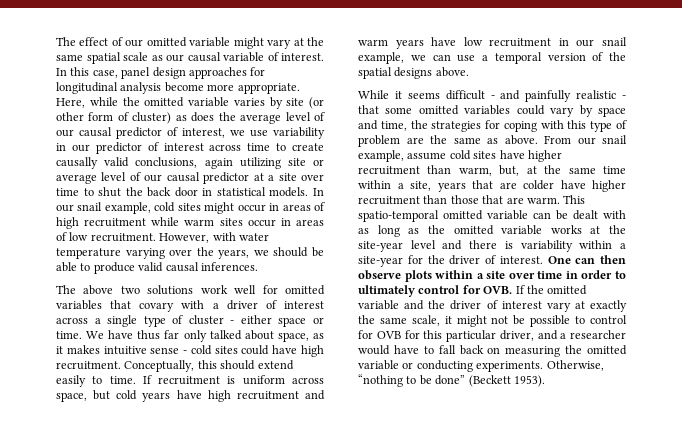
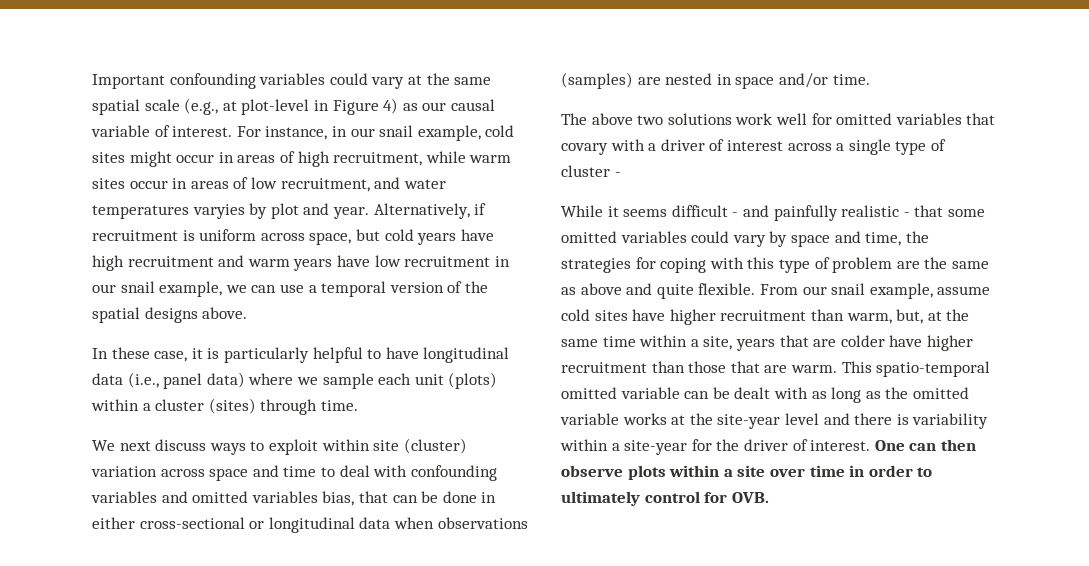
[56,37,264,49] The effect of our omitted variable might -> [92,73,368,89] Important confounding variables could
(148, 56) none -> [184,98,399,115] (e.g., at plot-level in Figure 4)
[56,67,266,79] [56,82,300,94] [56,97,324,109] [56,112,326,124] [56,127,325,139] [56,142,324,154] [56,157,324,169] [56,172,325,184] [56,187,324,197] In this case, panel design approaches for longitudinal analysis become more appropriate. Here, while the omitted variable varies by site (or other form of cluster) as does the average level of our causal predictor of interest, we use variability in our predictor of interest across time to create causally valid conclusions, again utilizing site or average level of our causal predictor at a site over time to shut the back door in statistical models. In -> [236,126,347,140] For instance, in
[84,218,147,227] recruitment -> [333,152,423,166] recruitment,
[90,232,269,243] [56,247,325,259] [56,262,258,274] [56,285,325,295] [56,300,324,312] [56,315,324,327] [56,330,324,342] [56,345,324,357] [56,360,294,372] [56,375,152,387] recruitment. However, with water temperature varying over the years, we should be able to produce valid causal inferences. // The above two solutions work well for omitted variables that covary with a driver of interest across a single type of cluster - either space or time. We have thus far only talked about space, as it makes intuitive sense - cold sites could have high recruitment. Conceptually, this should extend easily to time. If -> [280,177,446,192] [92,203,487,219] recruitment, and water temperatures varyies by plot and year. Alternatively, if
(469, 72) none -> [92,347,510,363] [92,372,498,389] [91,398,358,415] [92,438,467,455] [91,465,497,481] [91,491,497,506] [92,517,528,533] [561,72,870,89] [561,113,996,125] [561,139,946,155] [561,165,621,177] // In these case, it is particularly helpful to have longitudinal data (i.e., panel data) where we sample each unit (plots) within a cluster (sites) through time. // We next discuss ways to exploit within site (cluster) variation across space and time to deal with confounding variables and omitted variables bias, that can be done in either cross-sectional or longitudinal data when observations (samples) are nested in space and/or time. // The above two solutions work well for omitted variables that covary with a driver of interest across a single type of cluster -
[504,135,538,145] above. -> [580,283,756,299] above and quite flexible.
[515,285,588,295] [358,300,627,312] [358,315,627,327] [358,330,626,342] [358,345,627,357] [358,360,604,372] [358,374,545,387] If the omitted variable and the driver of interest vary at exactly the same scale, it might not be possible to control for OVB for this particular driver, and a researcher would have to fall back on measuring the omitted variable or conducting experiments. Otherwise, “nothing to be done” (Beckett 1953). -> (769, 497) none

